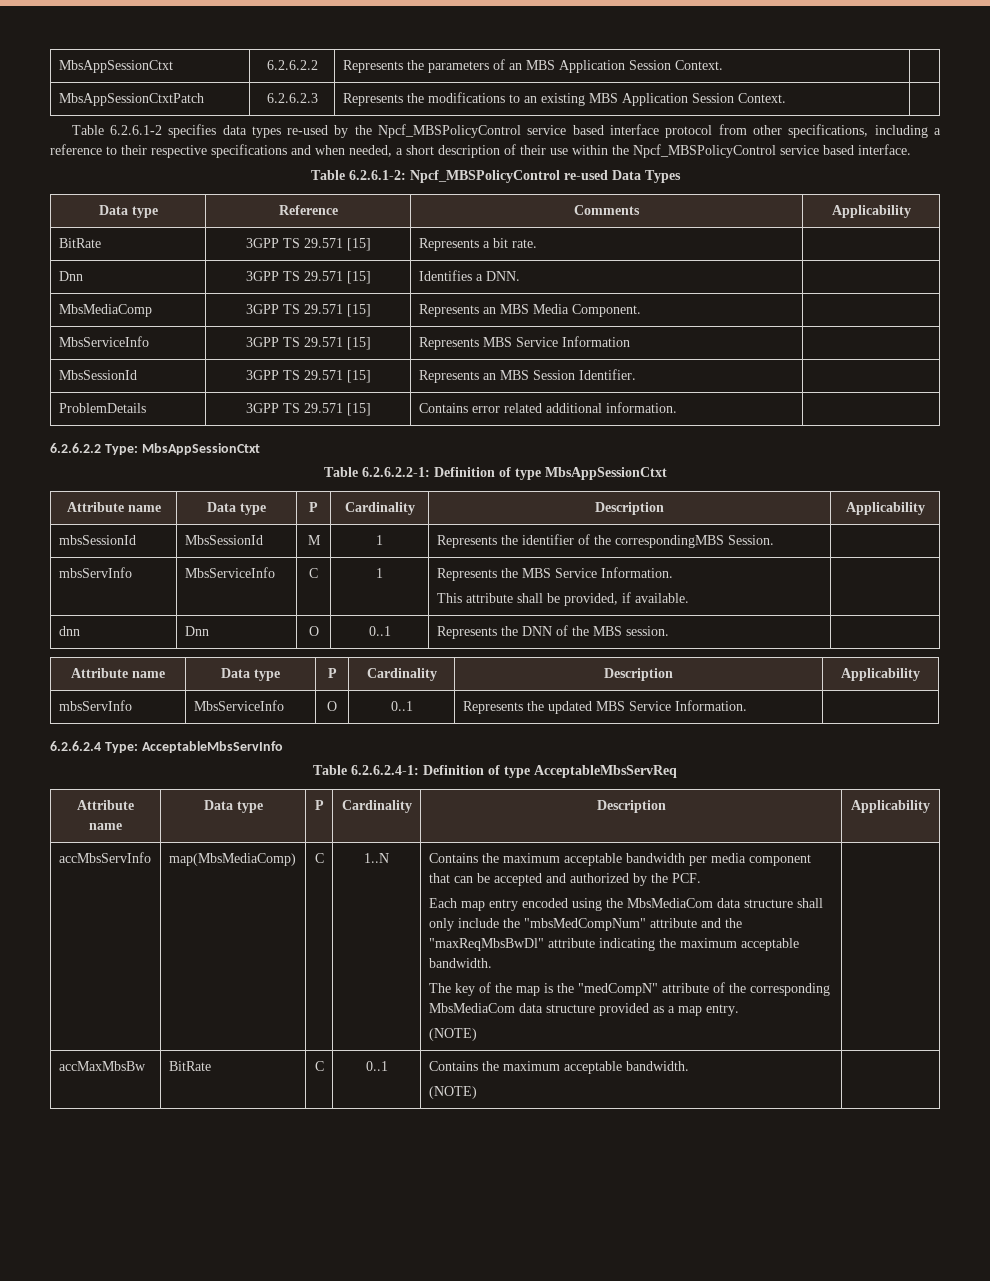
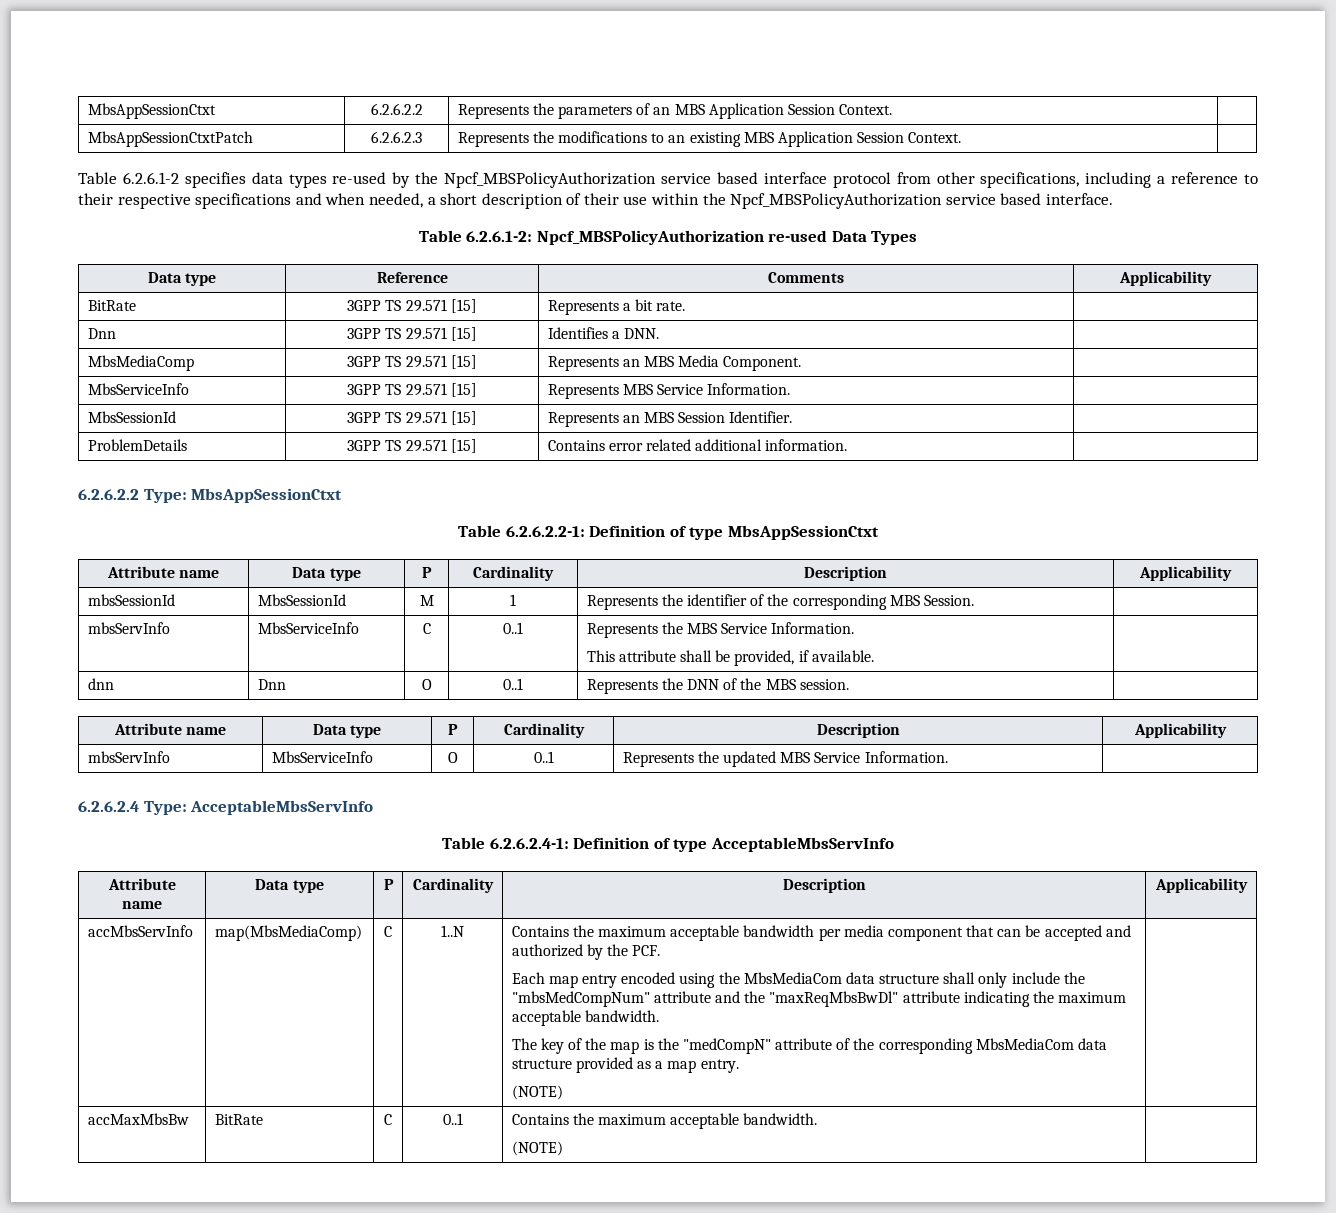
[378,124,522,138] Npcf_MBSPolicyControl -> [444,172,657,188] Npcf_MBSPolicyAuthorization
[633,144,776,158] Npcf_MBSPolicyControl -> [730,193,943,209] Npcf_MBSPolicyAuthorization
[409,170,560,183] Npcf_MBSPolicyControl -> [536,230,764,245] Npcf_MBSPolicyAuthorization
[561,336,630,347] Information -> [707,383,791,395] Information.
[614,535,724,548] correspondingMBS -> [792,594,920,610] corresponding MBS
[376,568,383,578] 1 -> [503,622,523,634] 0..1
[534,765,677,778] AcceptableMbsServReq -> [710,837,894,852] AcceptableMbsServInfo

